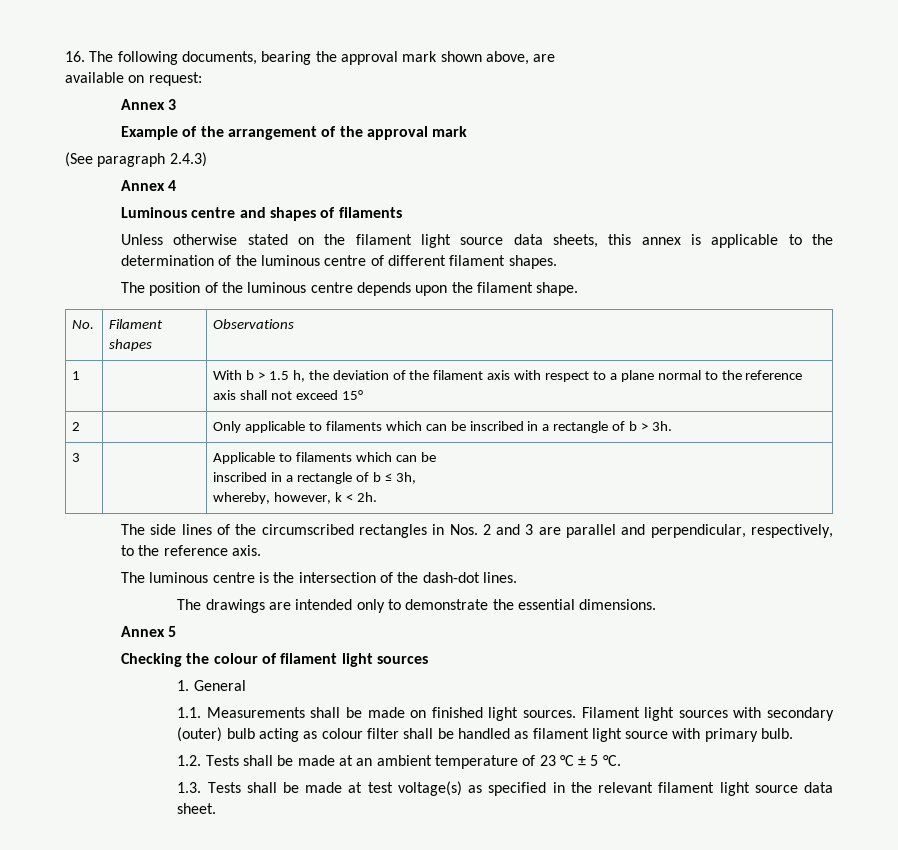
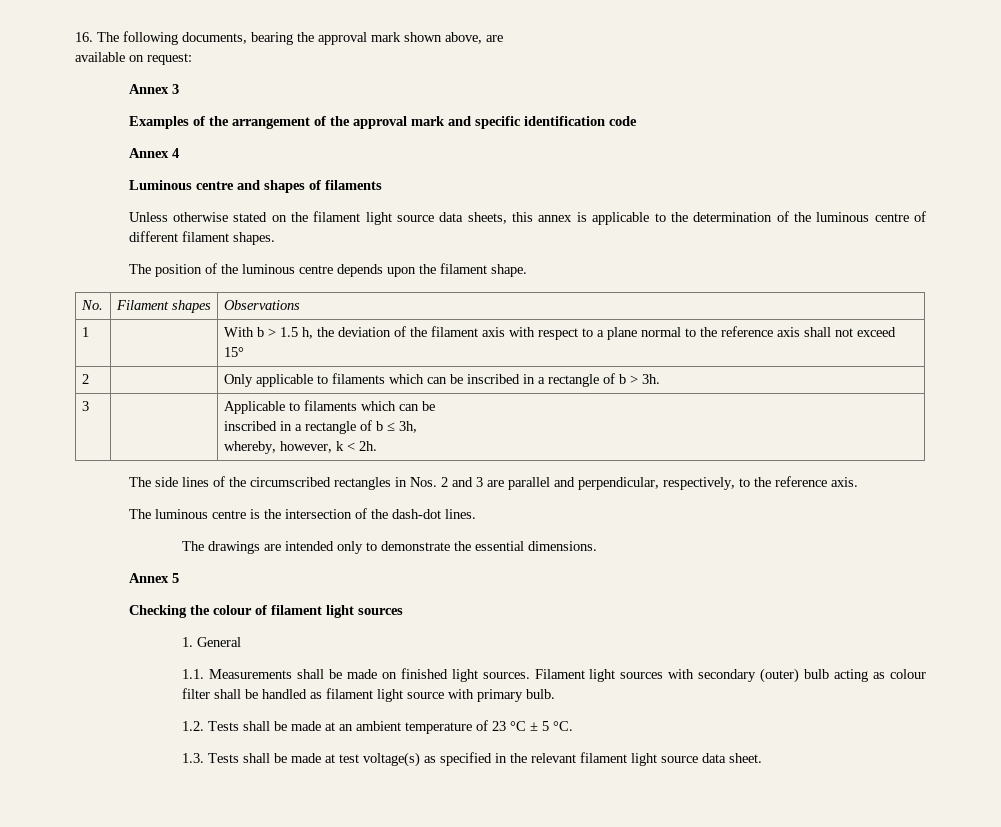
[121,126,179,140] Example -> [128,116,189,129] Examples
[65,152,207,167] // (See paragraph 2.4.3) -> [447,116,637,129] and specific identification code

